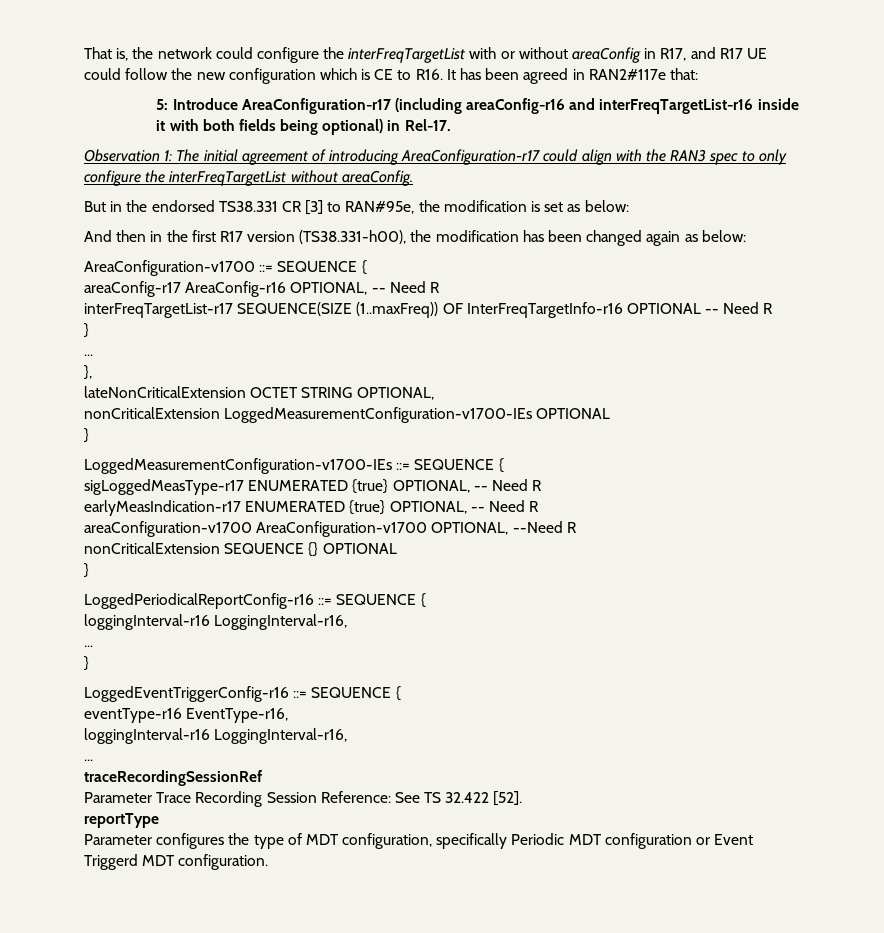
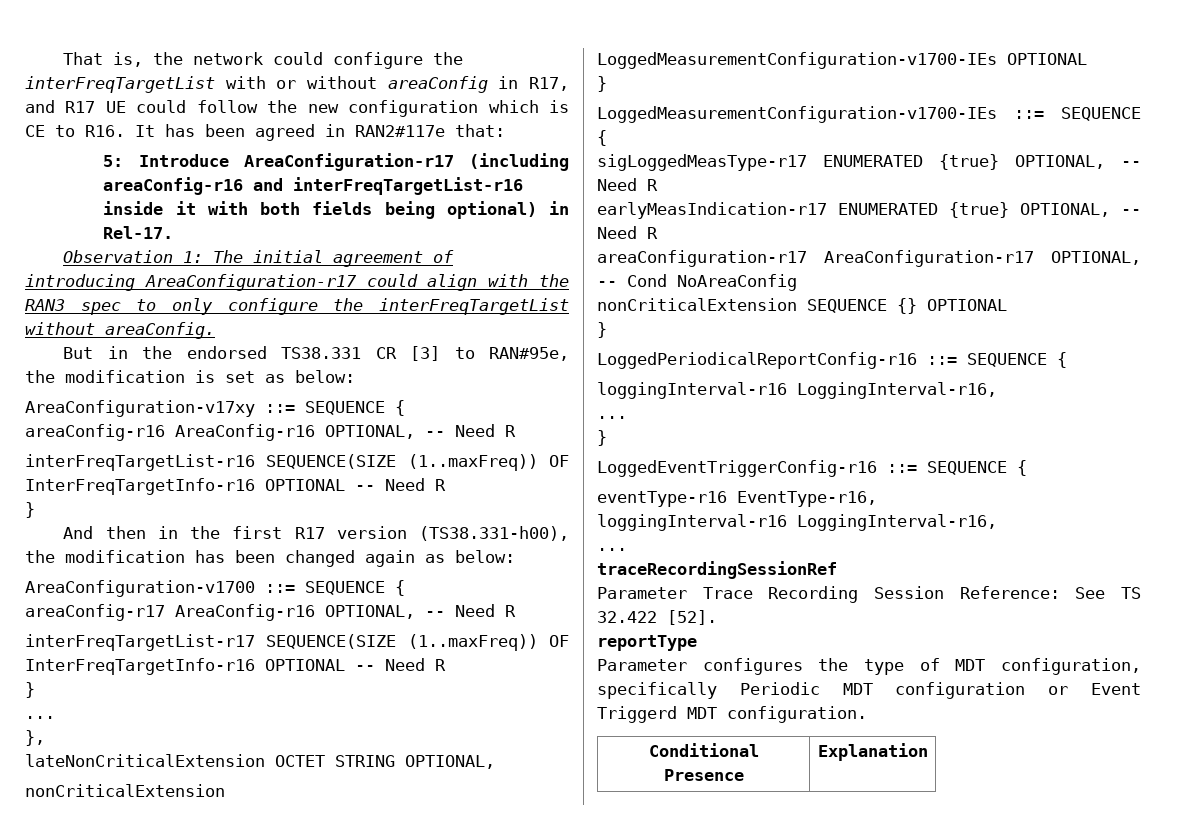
(629, 206) none -> [25,400,405,417] [25,424,516,441] [25,454,570,471] [25,478,446,495] [25,502,35,518] // AreaConfiguration-v17xy ::= SEQUENCE { // areaConfig-r16 AreaConfig-r16 OPTIONAL, -- Need R // interFreqTargetList-r16 SEQUENCE(SIZE (1..maxFreq)) OF InterFreqTargetInfo-r16 OPTIONAL -- Need R // }
[84,521,577,537] areaConfiguration-v1700 AreaConfiguration-v1700 OPTIONAL, --Need R -> [597,250,1141,267] [597,274,797,291] areaConfiguration-r17 AreaConfiguration-r17 OPTIONAL, -- Cond NoAreaConfig
(269, 862) none -> [648,743,759,757] [663,769,744,781] [817,743,928,761] // Conditional Presence | Explanation

